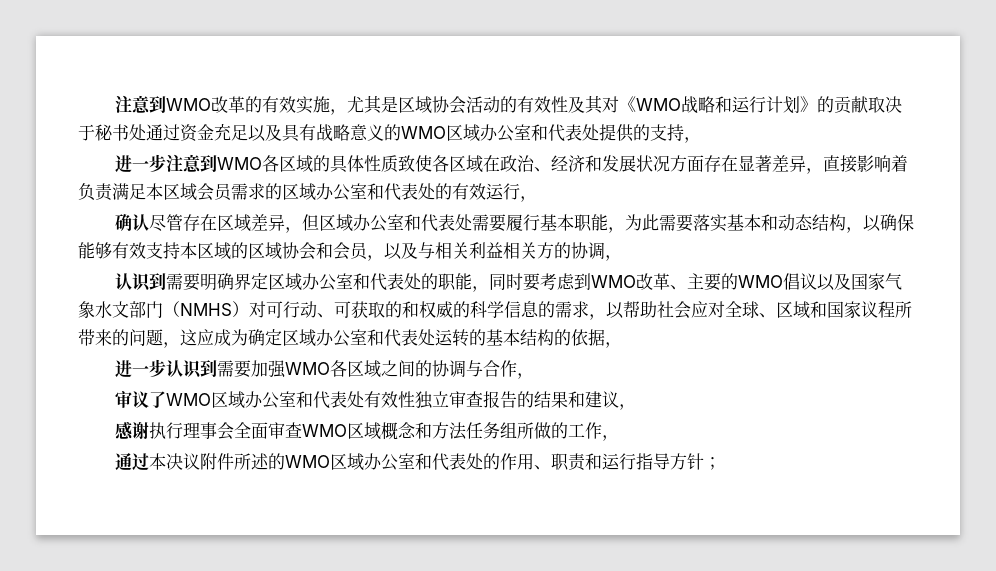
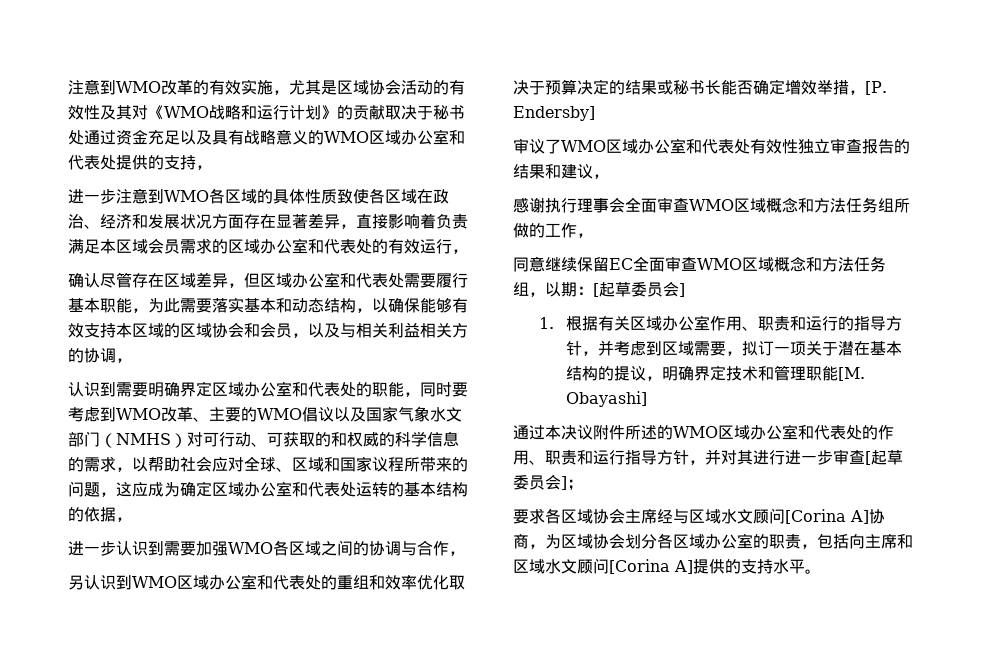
(535, 376) none -> [68,574,465,590] [513,79,887,95] [513,106,595,121] // 另认识到WMO区域办公室和代表处的重组和效率优化取决于预算决定的结果或秘书长能否确定增效举措，[P. Endersby]
(620, 438) none -> [513,256,886,272] [513,281,685,297] [539,315,902,331] [565,340,902,356] [565,365,865,381] [565,391,647,407] // 同意继续保留EC全面审查WMO区域概念和方法任务组，以期：[起草委员会] // 1.根据有关区域办公室作用、职责和运行的指导方针，并考虑到区域需要，拟订一项关于潜在基本结构的提议，明确界定技术和管理职能[M. Obayashi]
[704,457,722,470] ； -> [689,449,903,465] [513,474,583,491] [513,508,885,524] [513,533,913,549] [513,558,821,574] ，并对其进行进一步审查[起草委员会]； // 要求各区域协会主席经与区域水文顾问[Corina A]协商，为区域协会划分各区域办公室的职责，包括向主席和区域水文顾问[Corina A]提供的支持水平。

